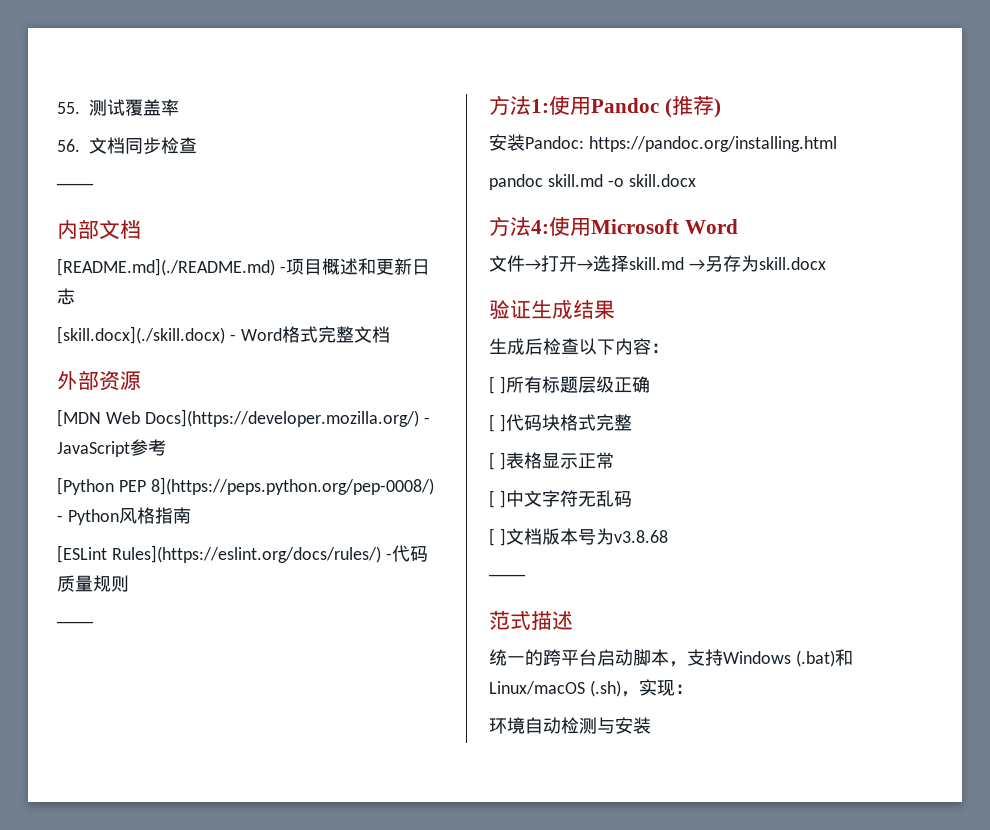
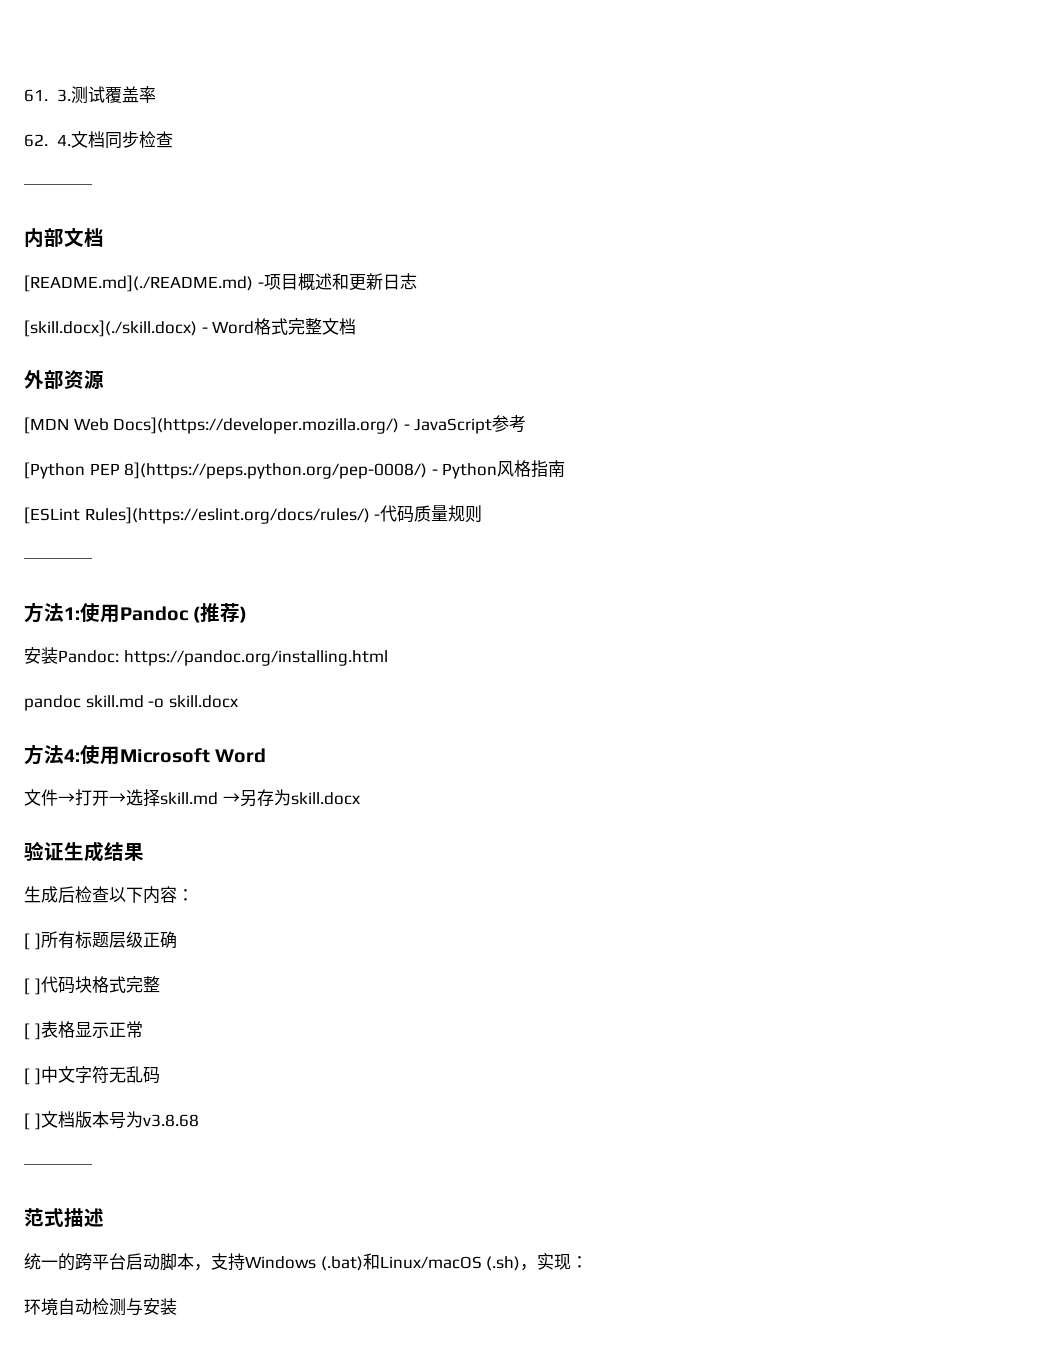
[57,102,80,114] 55. -> [24,89,71,102] 61. 3.
[57,139,80,152] 56. -> [24,134,71,147] 62. 4.

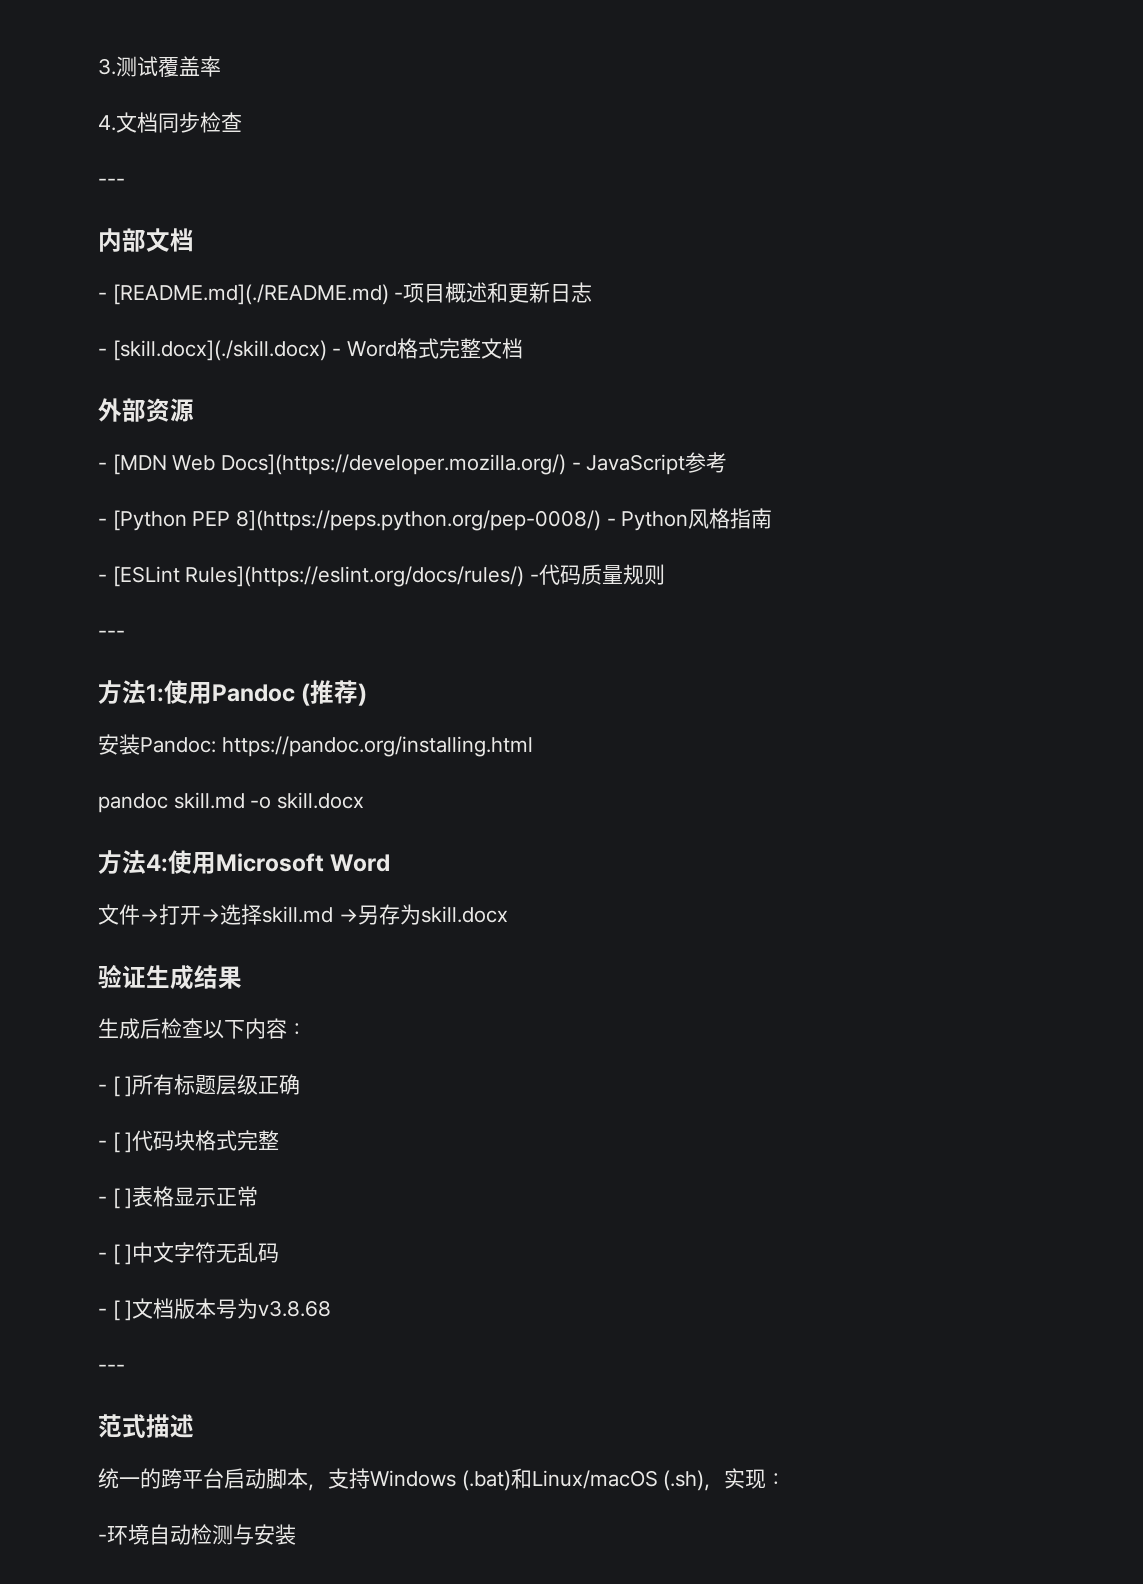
[24,89,48,102] 61. -> (98, 66) none
[24,134,48,147] 62. -> (221, 66) none
[24,184,92,191] ──── -> [98,178,125,186] ---
(104, 237) none -> [98,292,107,300] -
(417, 281) none -> [98,348,107,356] -
(104, 380) none -> [98,462,107,470] -
(527, 424) none -> [98,518,107,526] -
(566, 468) none -> [98,574,107,582] -
[24,558,92,565] ──── -> [98,630,125,638] ---
(194, 895) none -> [98,1084,107,1092] -
(177, 940) none -> [98,1140,107,1148] -
(160, 984) none -> [98,1196,107,1204] -
(143, 1029) none -> [98,1252,107,1260] -
(160, 1075) none -> [98,1308,107,1316] -
[24,1164,92,1171] ──── -> [98,1364,125,1372] ---
(589, 1262) none -> [98,1534,107,1542] -

